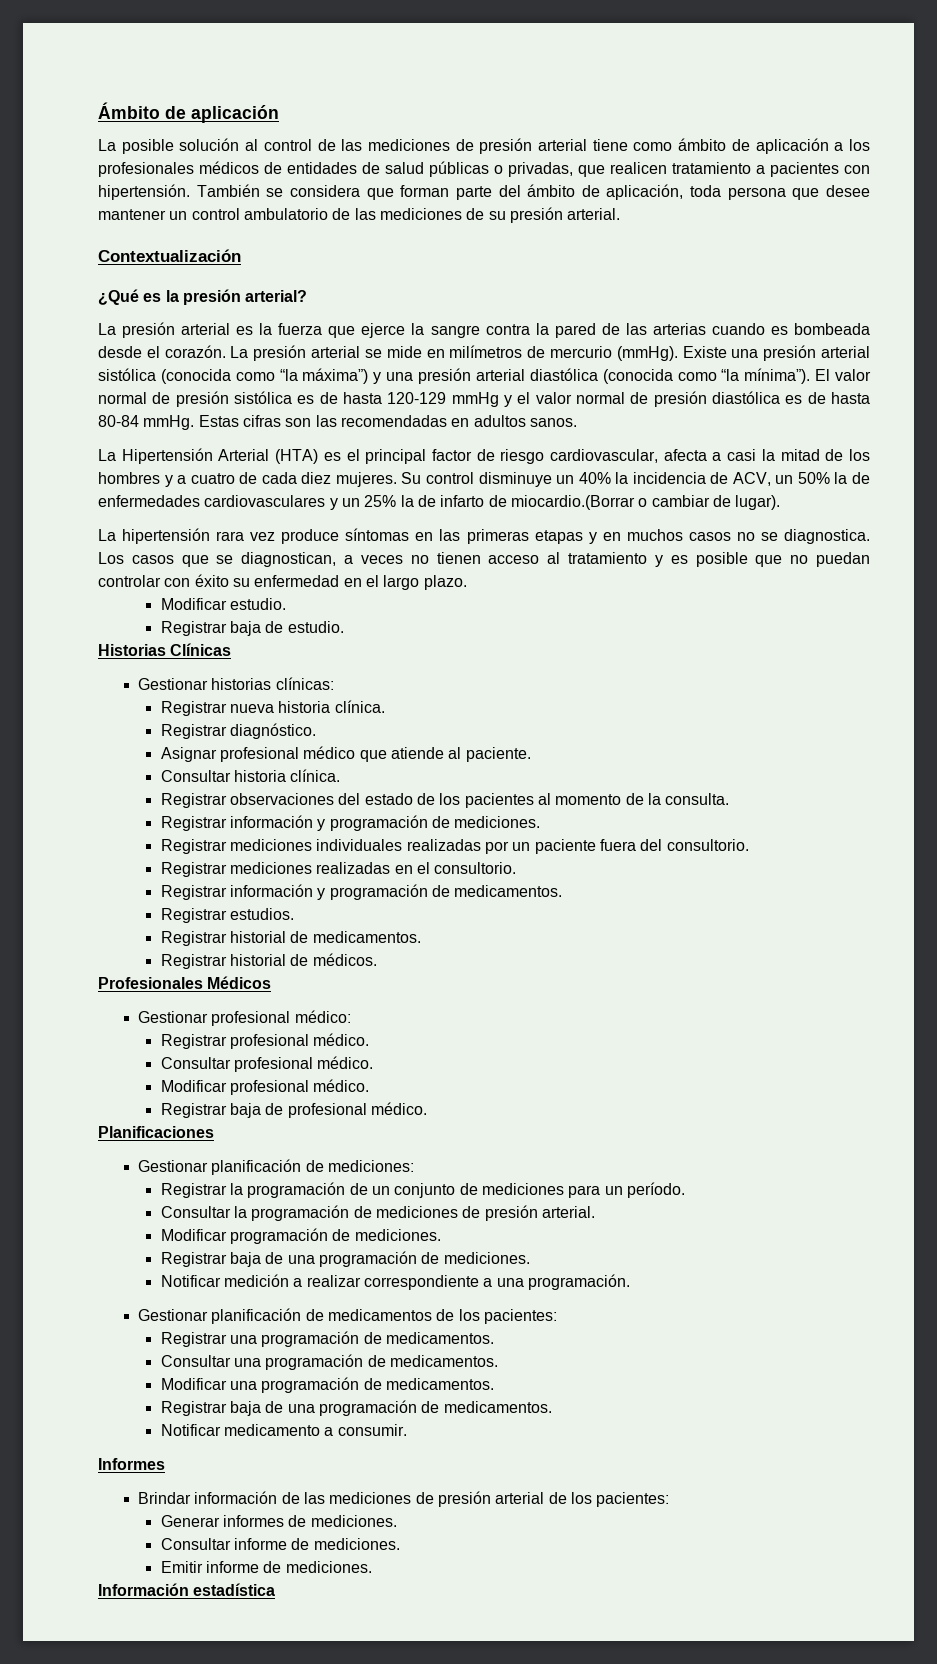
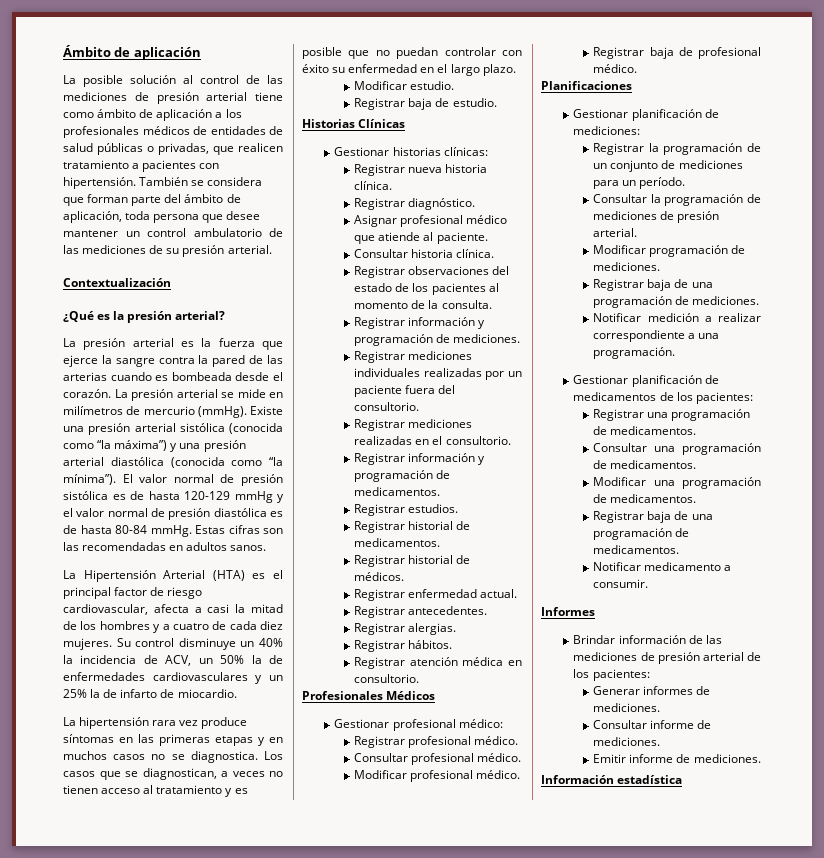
[510,495,781,510] miocardio.(Borrar o cambiar de lugar). -> [177,689,237,698] miocardio.
(377, 959) none -> [354,589,518,601] [354,606,488,618] [354,623,457,635] [354,640,453,652] [354,657,522,669] [354,674,420,683] // Registrar enfermedad actual. // Registrar antecedentes. // Registrar alergias. // Registrar hábitos. // Registrar atención médica en consultorio.

